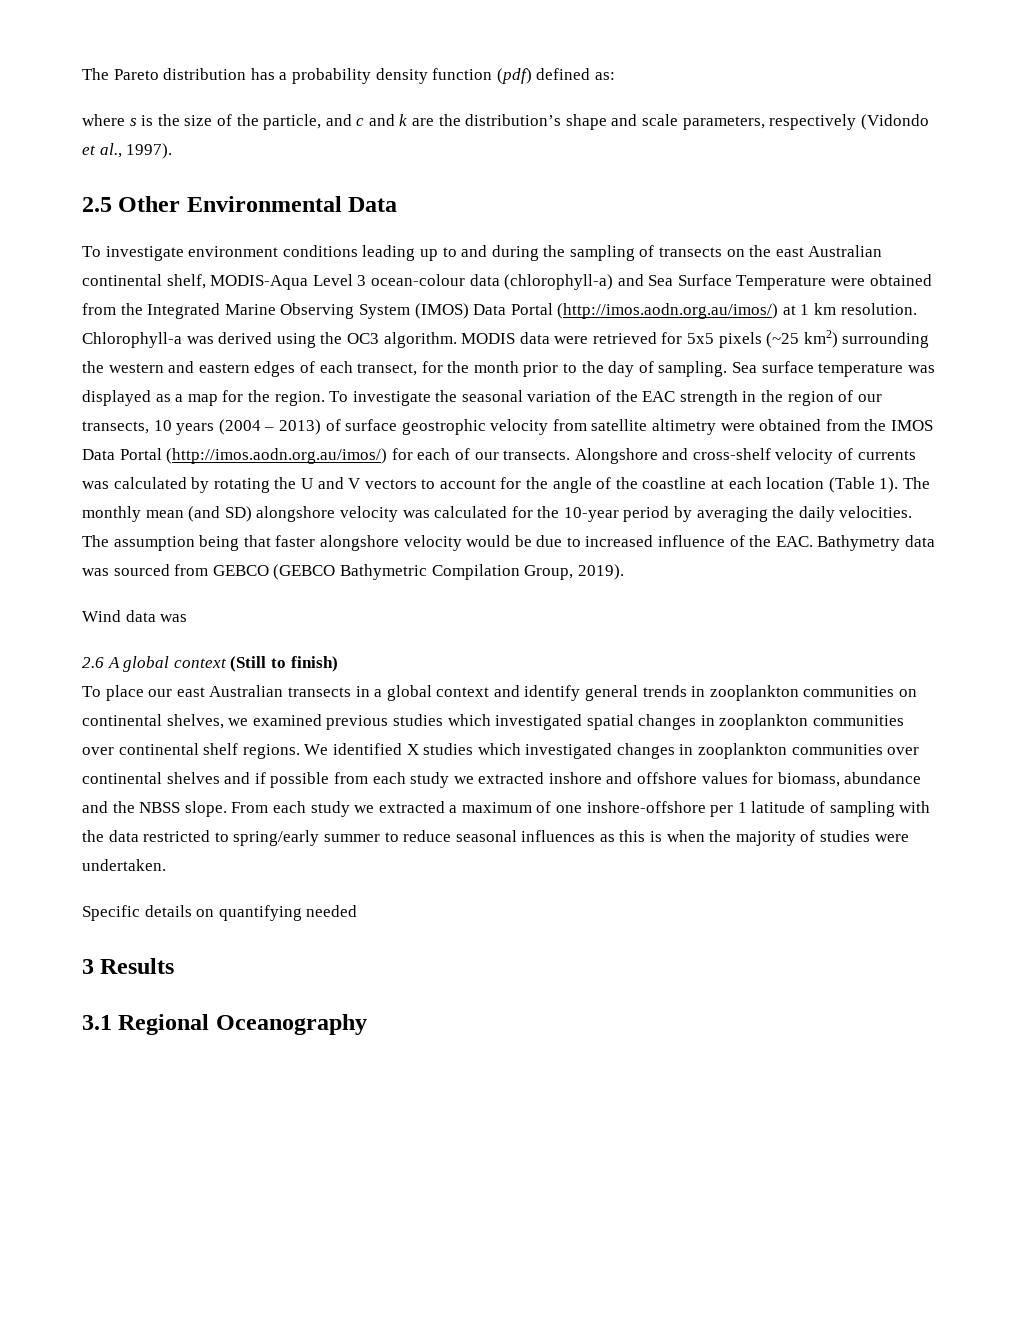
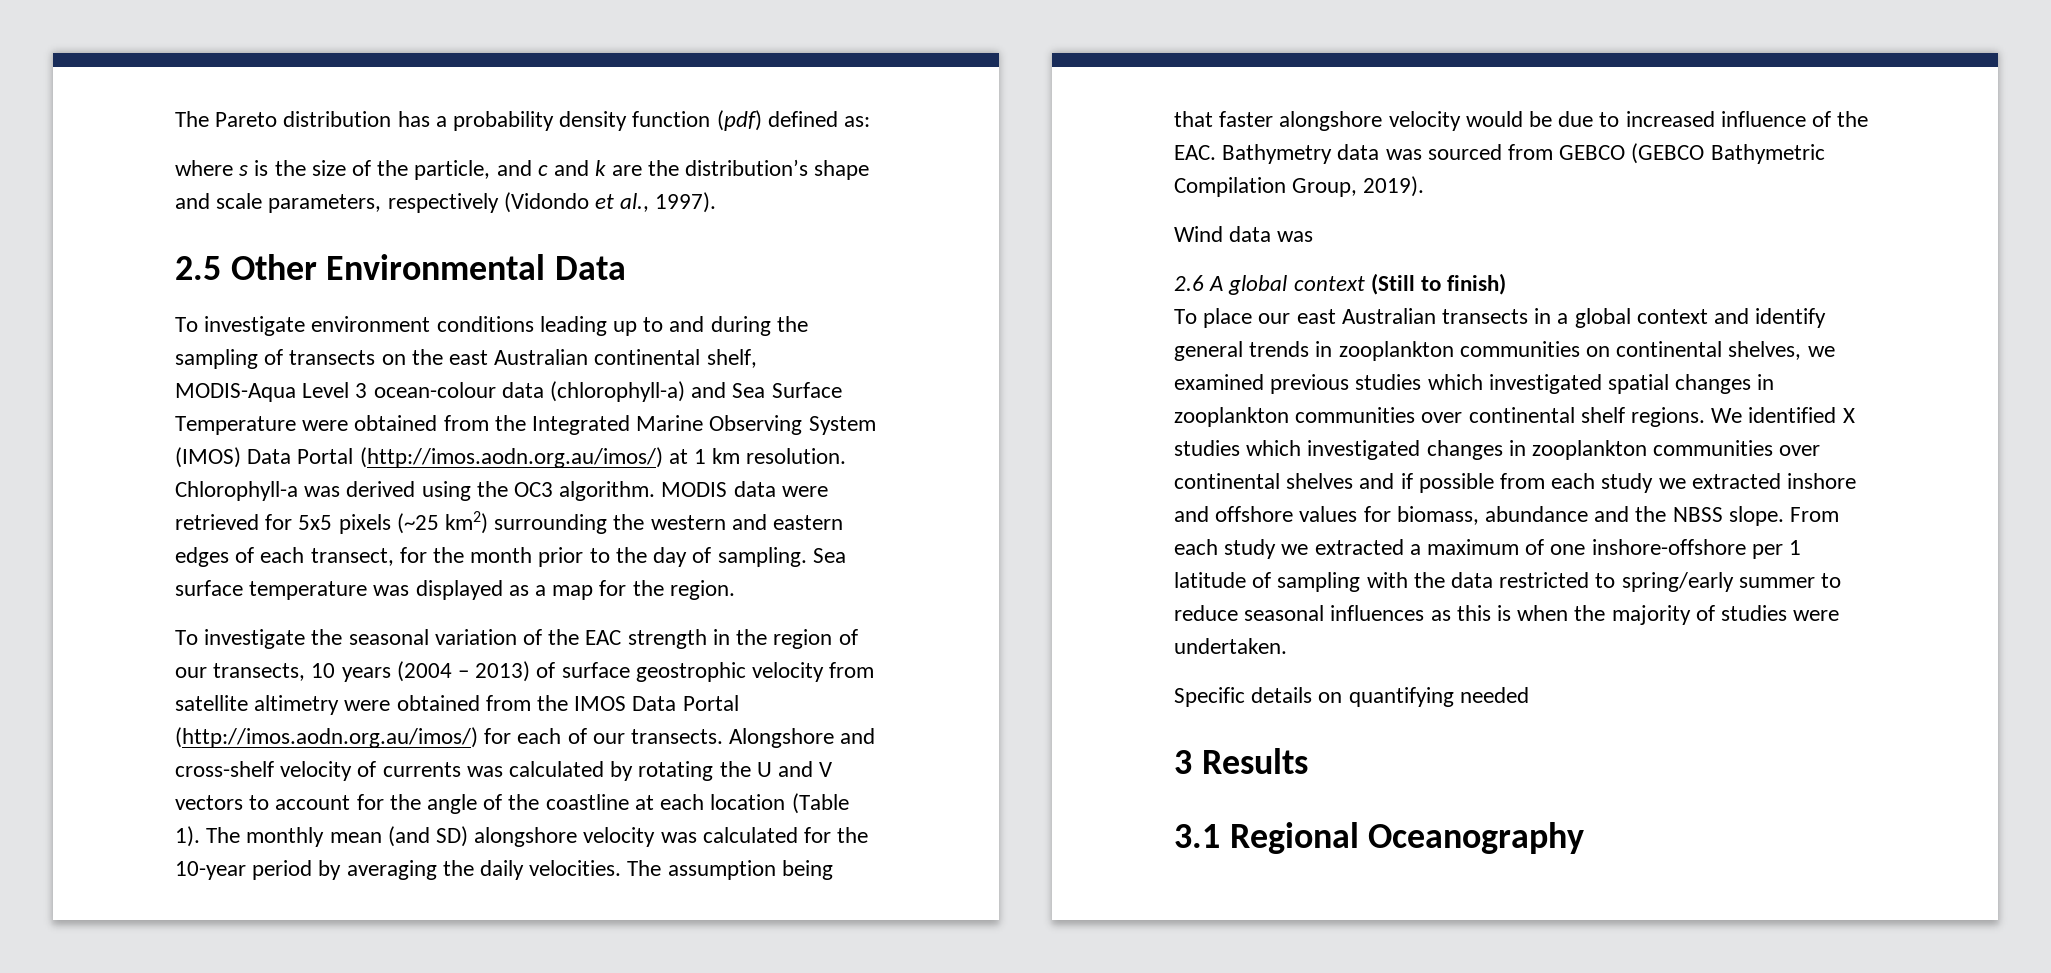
(325, 398) none -> (735, 590) //

